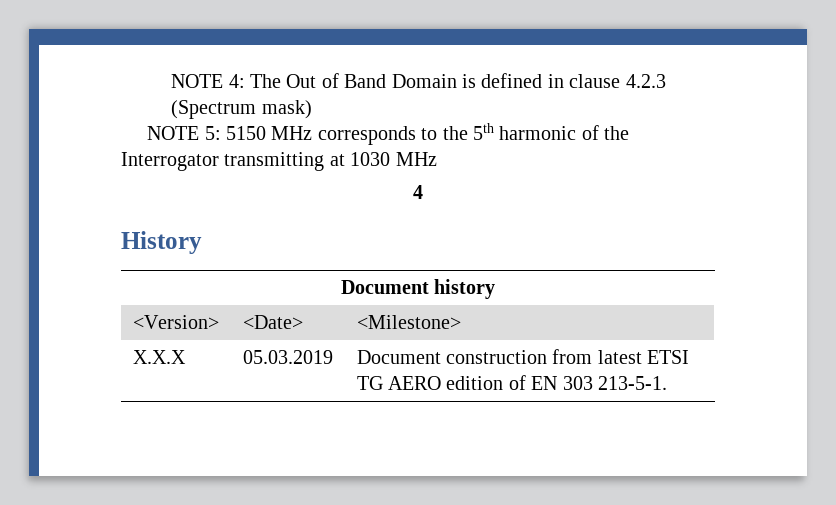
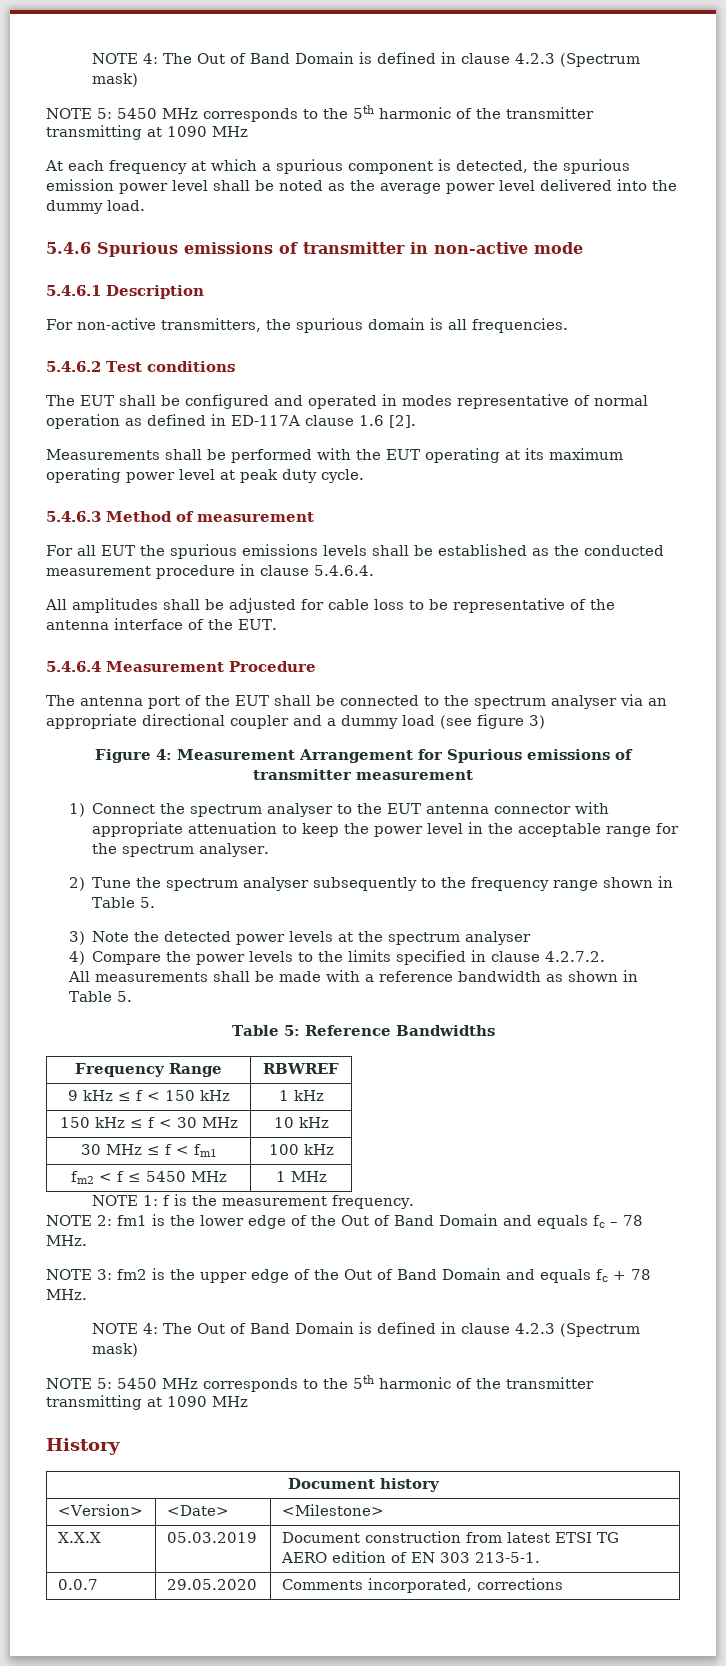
[226,123,630,145] [121,152,437,171] [413,185,423,199] 5150 MHz corresponds to the 5th harmonic of the Interrogator transmitting at 1030 MHz // 4 -> [117,105,594,122] [46,125,248,140] [45,159,630,174] [46,179,677,194] [46,200,145,214] [46,242,583,257] [46,285,204,299] [46,318,568,333] [46,361,235,372] [46,394,648,409] [46,414,416,429] [46,448,623,463] [46,468,364,483] [46,511,314,522] [46,544,664,559] [46,564,374,579] [45,598,615,613] [46,618,277,630] [46,661,316,672] [46,694,667,709] [46,714,545,729] [95,749,633,763] [253,769,473,780] [68,802,610,817] [92,822,680,837] [92,843,270,857] [68,876,674,891] [92,897,156,908] [68,931,532,945] [68,950,606,965] [67,970,638,982] [68,991,132,1002] [231,1025,495,1036] [75,1063,222,1077] [263,1063,339,1074] [67,1090,230,1101] [278,1090,324,1101] [59,1117,238,1128] [273,1117,329,1128] [80,1144,217,1157] [268,1144,334,1155] [70,1171,227,1184] [275,1171,327,1182] [91,1194,414,1209] [46,1214,643,1229] [46,1235,87,1246] [46,1268,651,1283] [46,1289,87,1300] [91,1322,640,1337] [91,1343,138,1357] [46,1375,594,1392] [46,1395,248,1410] 5450 MHz corresponds to the 5th harmonic of the transmitter transmitting at 1090 MHz // At each frequency at which a spurious component is detected, the spurious emission power level shall be noted as the average power level delivered into the dummy load. // 5.4.6 Spurious emissions of transmitter in non-active mode // 5.4.6.1 Description // For non-active transmitters, the spurious domain is all frequencies. // 5.4.6.2 Test conditions // The EUT shall be configured and operated in modes representative of normal operation as defined in ED-117A clause 1.6 [2]. // Measurements shall be performed with the EUT operating at its maximum operating power level at peak duty cycle. // 5.4.6.3 Method of measurement // For all EUT the spurious emissions levels shall be established as the conducted measurement procedure in clause 5.4.6.4. // All amplitudes shall be adjusted for cable loss to be representative of the antenna interface of the EUT. // 5.4.6.4 Measurement Procedure // The antenna port of the EUT shall be connected to the spectrum analyser via an appropriate directional coupler and a dummy load (see figure 3) // Figure 4: Measurement Arrangement for Spurious emissions of transmitter measurement // 1) Connect the spectrum analyser to the EUT antenna connector with appropriate attenuation to keep the power level in the acceptable range for the spectrum analyser. // 2) Tune the spectrum analyser subsequently to the frequency range shown in Table 5. // 3) Note the detected power levels at the spectrum analyser // 4) Compare the power levels to the limits specified in clause 4.2.7.2. // All measurements shall be made with a reference bandwidth as shown in Table 5. // Table 5: Reference Bandwidths // Frequency Range | RBWREF // 9 kHz ≤ f < 150 kHz | 1 kHz // 150 kHz ≤ f < 30 MHz | 10 kHz // 30 MHz ≤ f < fm1 | 100 kHz // fm2 < f ≤ 5450 MHz | 1 MHz // NOTE 1: f is the measurement frequency. // NOTE 2: fm1 is the lower edge of the Out of Band Domain and equals fc – 78 MHz. // NOTE 3: fm2 is the upper edge of the Out of Band Domain and equals fc + 78 MHz. // NOTE 4: The Out of Band Domain is defined in clause 4.2.3 (Spectrum mask) // NOTE 5: 5450 MHz corresponds to the 5th harmonic of the transmitter transmitting at 1090 MHz
(667, 383) none -> [57,1579,98,1590] [166,1579,257,1590] [281,1578,563,1593] // 0.0.7 | 29.05.2020 | Comments incorporated, corrections

